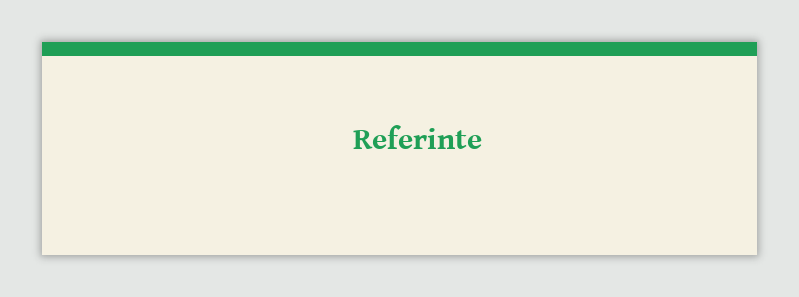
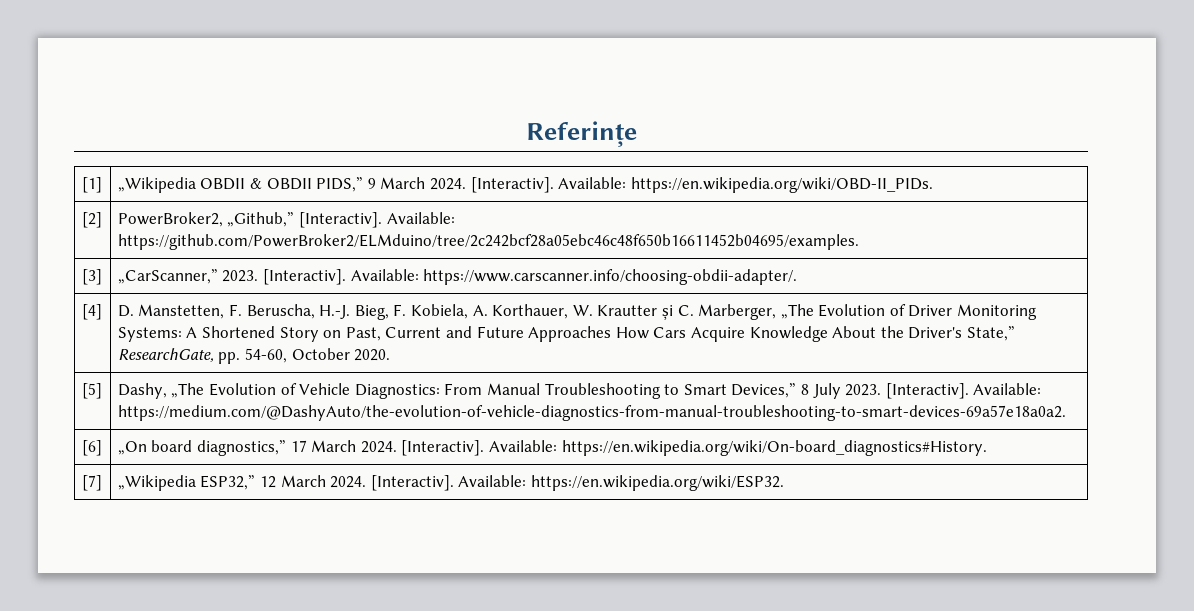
[352,125,482,149] Referinte -> [525,121,637,147] [81,177,102,193] [117,177,933,193] [81,212,102,228] [117,212,455,228] [117,234,859,250] [81,269,102,285] [117,269,798,285] [81,304,102,320] [117,304,1038,320] [117,326,1015,342] [117,348,391,364] [81,383,102,399] [117,383,1042,399] [117,405,1066,421] [81,440,102,456] [117,440,987,456] [81,475,102,491] [117,475,784,491] Referințe // [1] | „Wikipedia OBDII & OBDII PIDS,” 9 March 2024. [Interactiv]. Available: https://en.wikipedia.org/wiki/OBD-II_PIDs. // [2] | PowerBroker2, „Github,” [Interactiv]. Available: https://github.com/PowerBroker2/ELMduino/tree/2c242bcf28a05ebc46c48f650b16611452b04695/examples. // [3] | „CarScanner,” 2023. [Interactiv]. Available: https://www.carscanner.info/choosing-obdii-adapter/. // [4] | D. Manstetten, F. Beruscha, H.-J. Bieg, F. Kobiela, A. Korthauer, W. Krautter și C. Marberger, „The Evolution of Driver Monitoring Systems: A Shortened Story on Past, Current and Future Approaches How Cars Acquire Knowledge About the Driver's State,” ResearchGate, pp. 54-60, October 2020. // [5] | Dashy, „The Evolution of Vehicle Diagnostics: From Manual Troubleshooting to Smart Devices,” 8 July 2023. [Interactiv]. Available: https://medium.com/@DashyAuto/the-evolution-of-vehicle-diagnostics-from-manual-troubleshooting-to-smart-devices-69a57e18a0a2. // [6] | „On board diagnostics,” 17 March 2024. [Interactiv]. Available: https://en.wikipedia.org/wiki/On-board_diagnostics#History. // [7] | „Wikipedia ESP32,” 12 March 2024. [Interactiv]. Available: https://en.wikipedia.org/wiki/ESP32.

